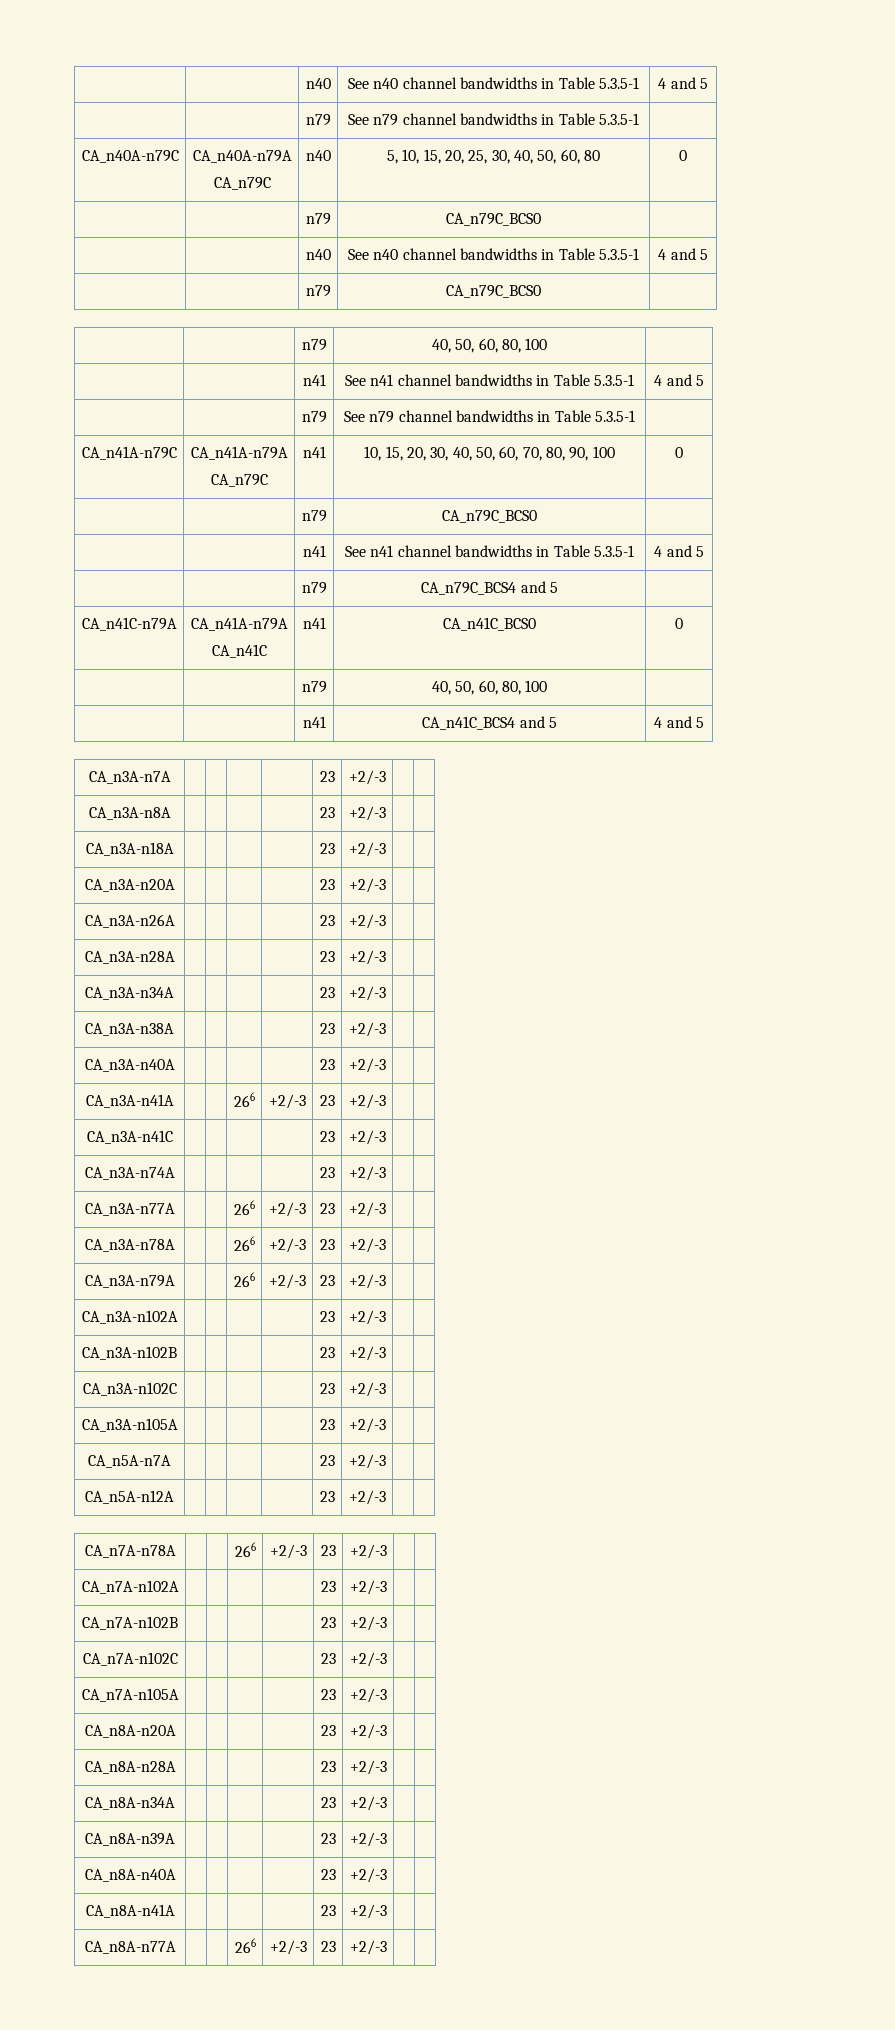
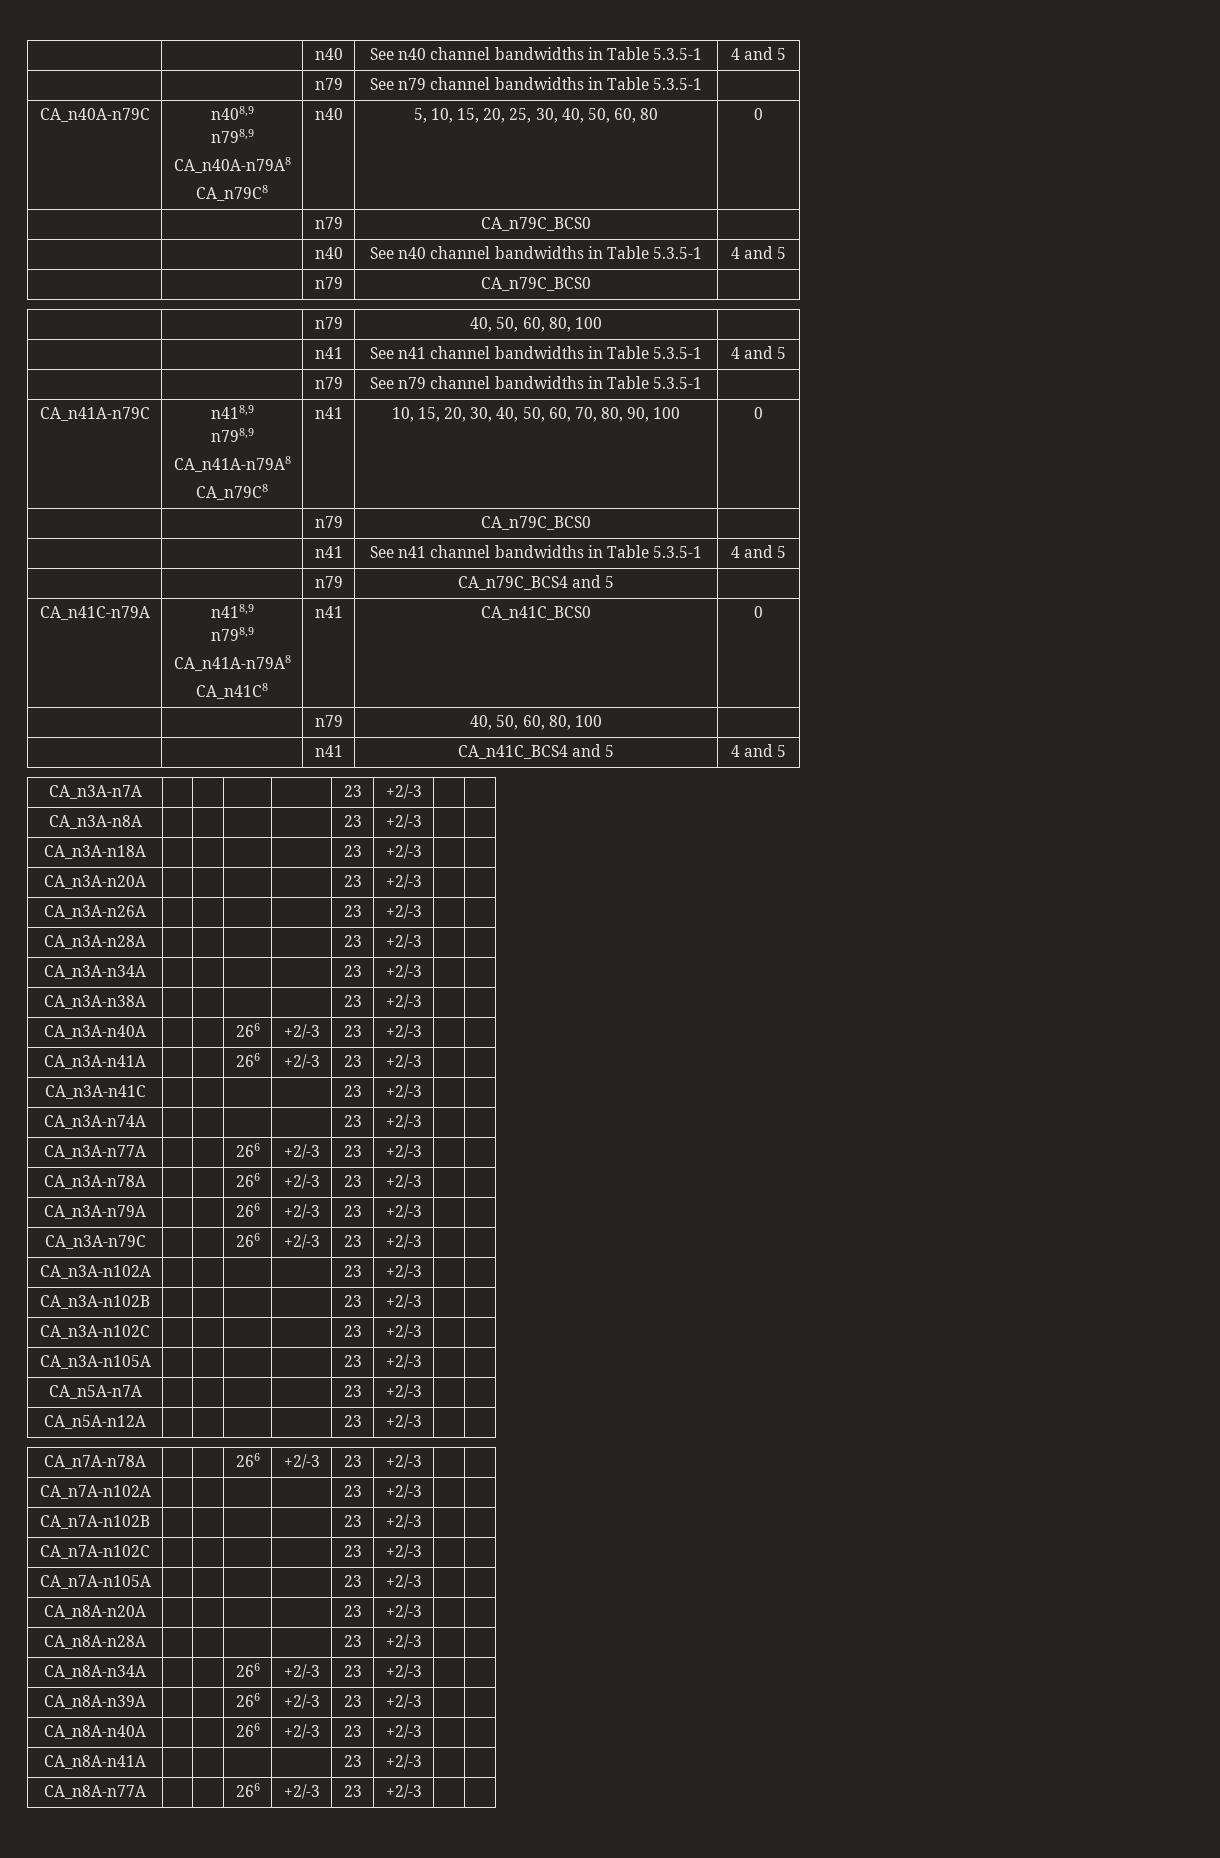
[192,150,292,163] [213,177,271,190] CA_n40A-n79A // CA_n79C -> [210,106,254,120] [210,129,254,143] [173,157,291,173] [196,185,268,201] n408,9 // n798,9 // CA_n40A-n79A8 // CA_n79C8
[190,446,288,460] [210,474,268,487] CA_n41A-n79A // CA_n79C -> [210,405,254,419] [210,428,254,442] [173,456,291,472] [196,484,268,500] n418,9 // n798,9 // CA_n41A-n79A8 // CA_n79C8
[190,617,288,631] [211,644,267,658] CA_n41A-n79A // CA_n41C -> [210,604,254,618] [210,627,254,641] [173,655,291,671] [196,683,268,699] n418,9 // n798,9 // CA_n41A-n79A8 // CA_n41C8
(175, 1065) | -> [235,1023,260,1037] [283,1024,320,1039] 266 | +2/-3
(386, 1281) none -> [44,1235,146,1249] [235,1233,260,1247] [283,1234,320,1249] [343,1235,362,1247] [385,1234,422,1249] // CA_n3A-n79C | | | 266 | +2/-3 | 23 | +2/-3 | |
(175, 1803) | -> [235,1663,260,1677] [283,1664,320,1679] 266 | +2/-3
(175, 1839) | -> [235,1693,260,1707] [283,1694,320,1709] 266 | +2/-3
(176, 1875) | -> [235,1723,260,1737] [283,1724,320,1739] 266 | +2/-3

